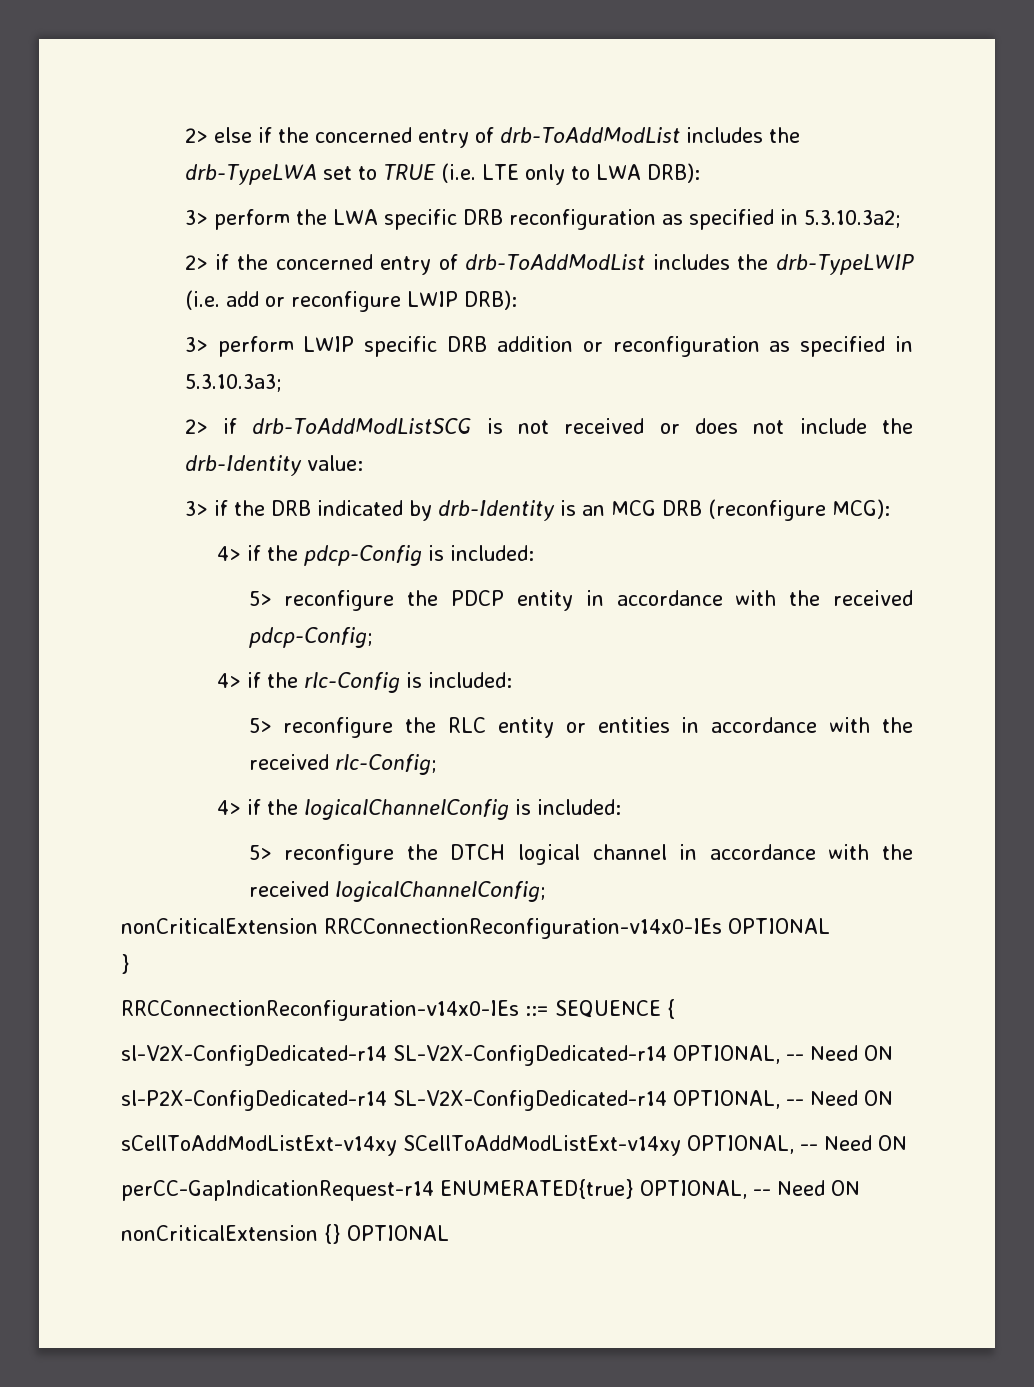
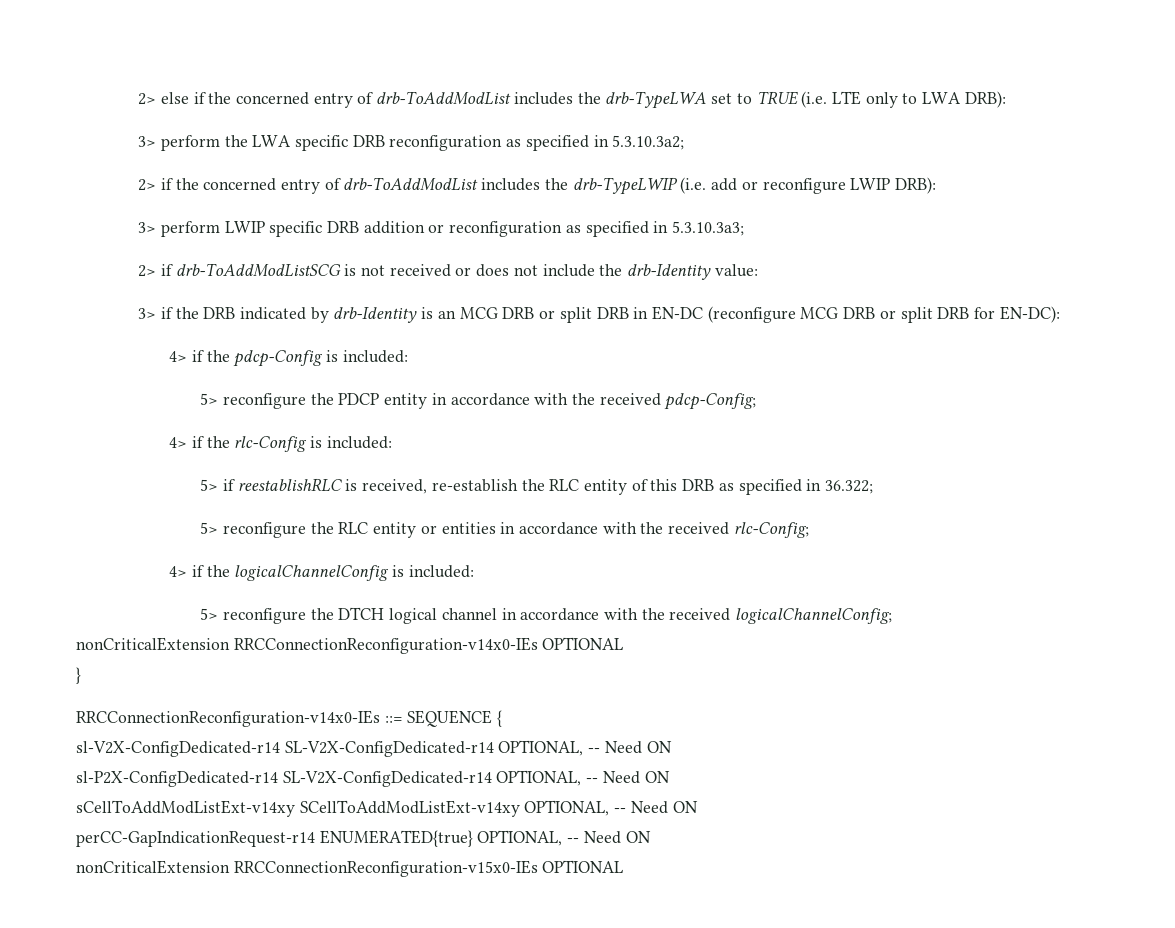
[707,499,890,521] (reconfigure MCG): -> [539,306,1060,323] or split DRB in EN-DC (reconfigure MCG DRB or split DRB for EN-DC):
(512, 680) none -> [200,478,874,495] // 5> if reestablishRLC is received, re-establish the RLC entity of this DRB as specified in 36.322;
[324,1224,341,1244] {} -> [233,860,538,877] RRCConnectionReconfiguration-v15x0-IEs

